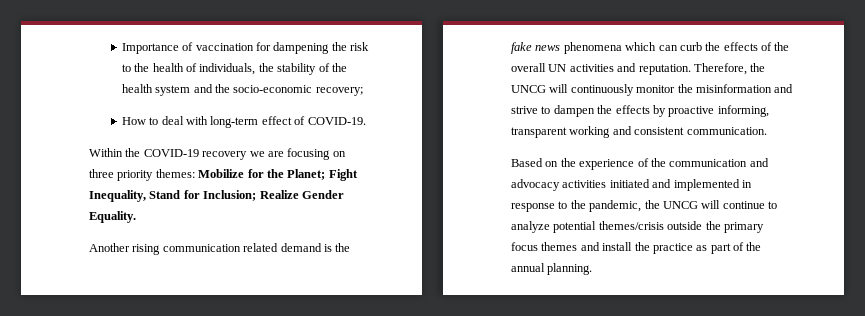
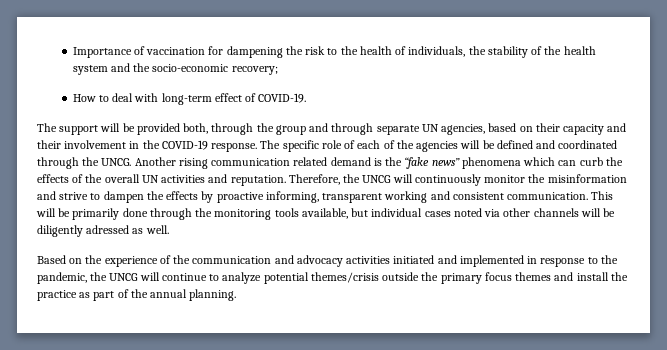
[89,148,346,160] [89,169,358,181] [89,190,344,202] [89,211,136,223] Within the COVID-19 recovery we are focusing on three priority themes: Mobilize for the Planet; Fight Inequality, Stand for Inclusion; Realize Gender Equality. // -> [37,123,627,135] [37,140,618,152] [37,157,132,169] The support will be provided both, through the group and through separate UN agencies, based on their capacity and their involvement in the COVID-19 response. The specific role of each of the agencies will be defined and coordinated through the UNCG.
[511,42,561,54] fake news -> [404,157,460,169] “fake news”
(767, 131) none -> [591,191,614,200] [36,208,616,220] [37,225,169,237] This will be primarily done through the monitoring tools available, but individual cases noted via other channels will be diligently adressed as well.

